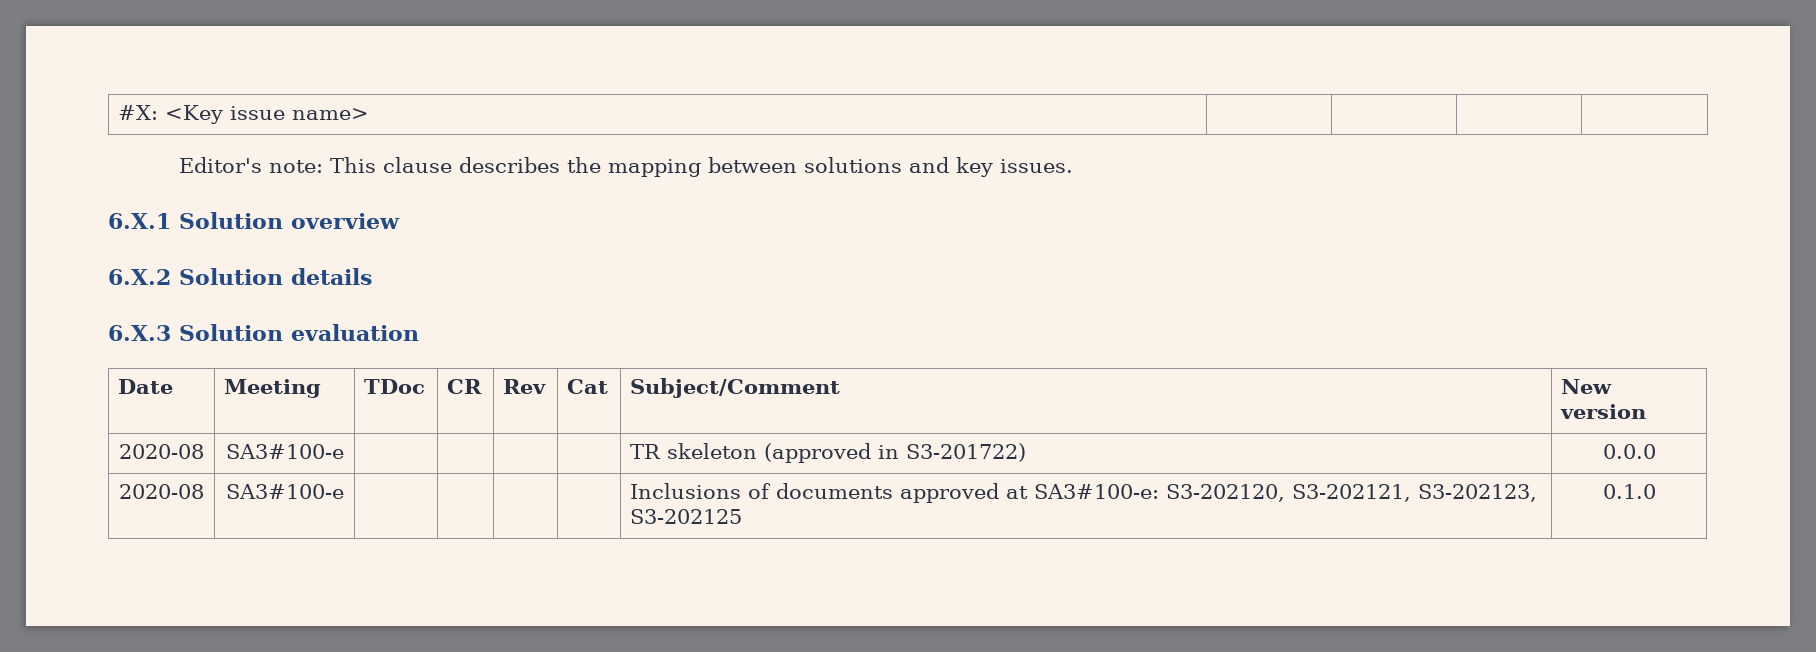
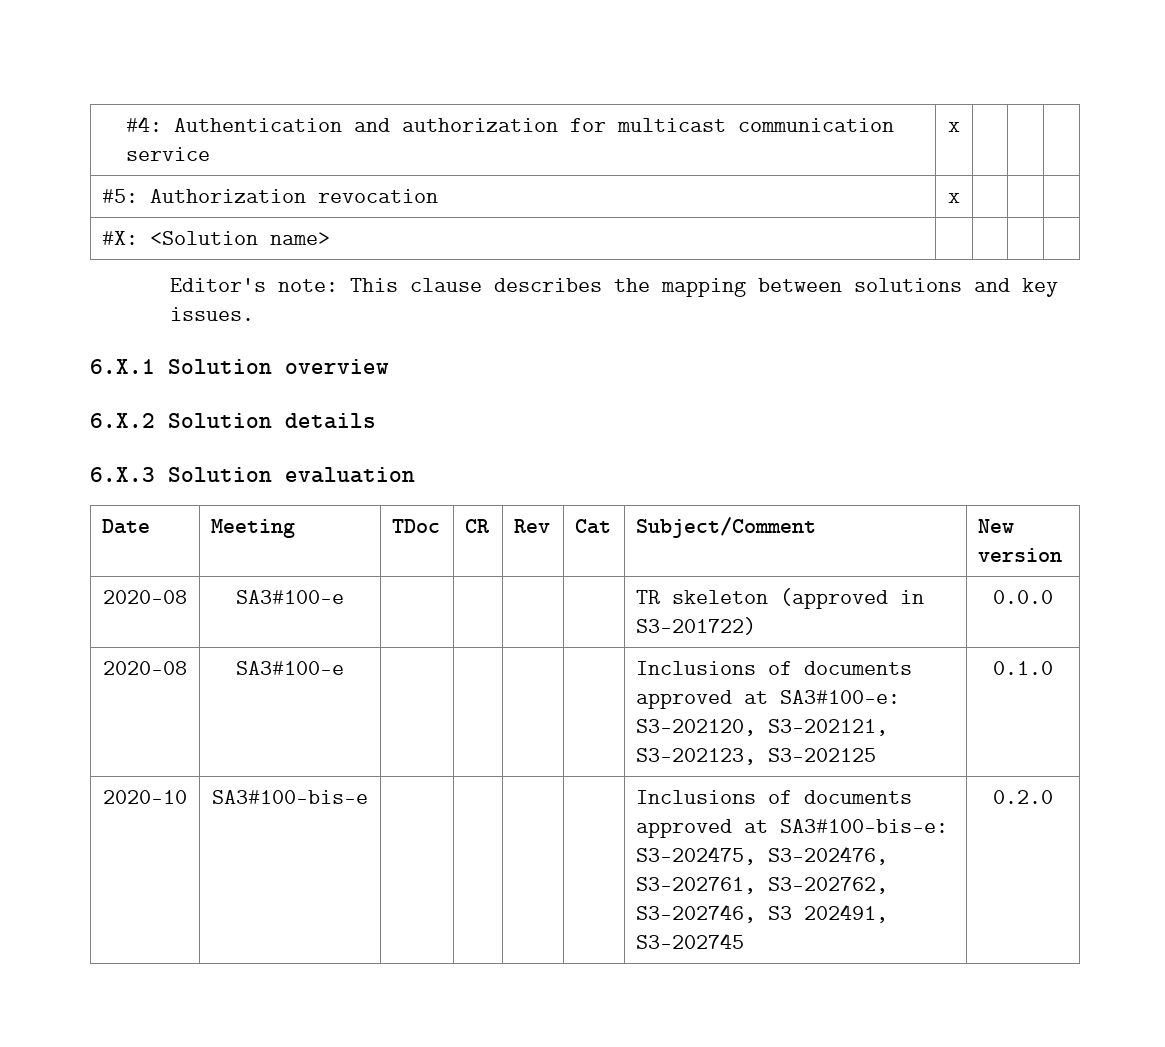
[118,105,286,124] #X: <Key issue -> [126,116,895,132] [126,147,211,161] [948,122,960,132] [102,189,439,203] [948,193,960,203] [102,231,259,245] #4: Authentication and authorization for multicast communication service | x | | | // #5: Authorization revocation | x | | | // #X: <Solution
(1656, 491) none -> [103,790,187,804] [212,790,368,804] [636,790,913,804] [636,819,949,838] [636,846,889,865] [636,877,889,894] [636,904,889,923] [636,933,745,949] [993,790,1053,804] // 2020-10 | SA3#100-bis-e | | | | | Inclusions of documents approved at SA3#100-bis-e: S3-202475, S3-202476, S3-202761, S3-202762, S3-202746, S3 202491, S3-202745 | 0.2.0

